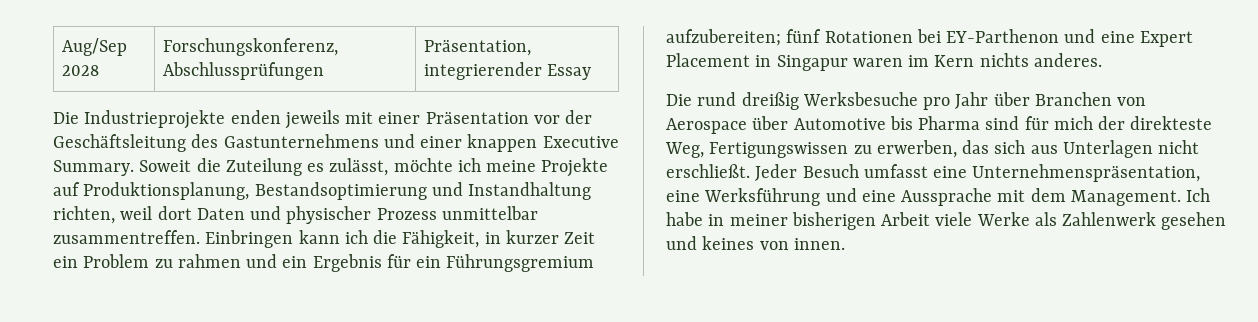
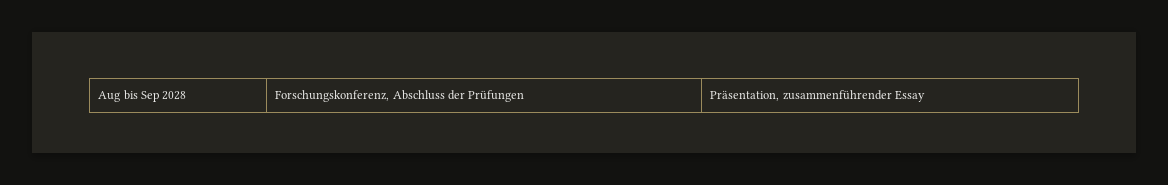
[61,38,127,56] Aug/Sep -> [98,90,160,102] Aug bis Sep
[162,62,324,80] Abschlussprüfungen -> [392,90,525,102] Abschluss der Prüfungen
[423,62,542,80] integrierender -> [782,90,892,100] zusammenführender
[53,110,593,129] [53,134,619,152] [53,158,609,177] [53,182,592,200] [53,206,538,224] [53,230,596,248] [53,254,595,272] [666,29,1193,47] [666,53,1102,71] [666,92,1147,110] [666,116,1213,134] [665,140,1200,158] [666,164,1201,182] [666,188,1211,206] [666,212,1227,230] [666,236,845,250] // Die Industrieprojekte enden jeweils mit einer Präsentation vor der Geschäftsleitung des Gastunternehmens und einer knappen Executive Summary. Soweit die Zuteilung es zulässt, möchte ich meine Projekte auf Produktionsplanung, Bestandsoptimierung und Instandhaltung richten, weil dort Daten und physischer Prozess unmittelbar zusammentreffen. Einbringen kann ich die Fähigkeit, in kurzer Zeit ein Problem zu rahmen und ein Ergebnis für ein Führungsgremium aufzubereiten; fünf Rotationen bei EY-Parthenon und eine Expert Placement in Singapur waren im Kern nichts anderes. // Die rund dreißig Werksbesuche pro Jahr über Branchen von Aerospace über Automotive bis Pharma sind für mich der direkteste Weg, Fertigungswissen zu erwerben, das sich aus Unterlagen nicht erschließt. Jeder Besuch umfasst eine Unternehmenspräsentation, eine Werksführung und eine Aussprache mit dem Management. Ich habe in meiner bisherigen Arbeit viele Werke als Zahlenwerk gesehen und keines von innen. -> (926, 96) none

